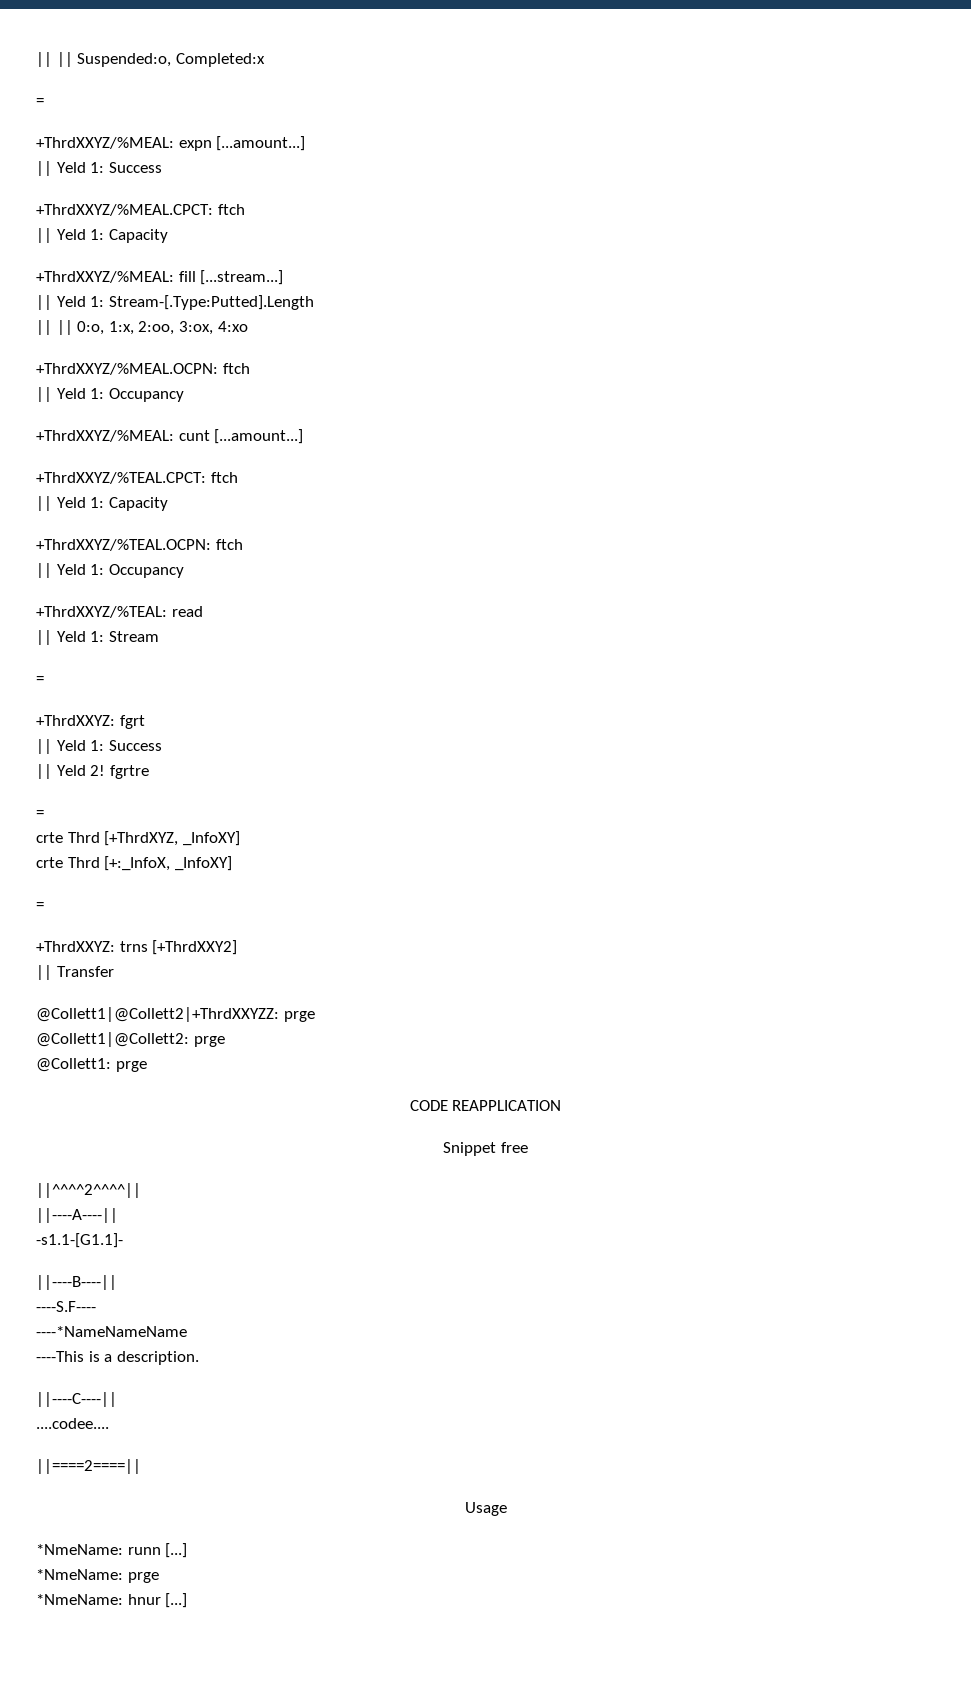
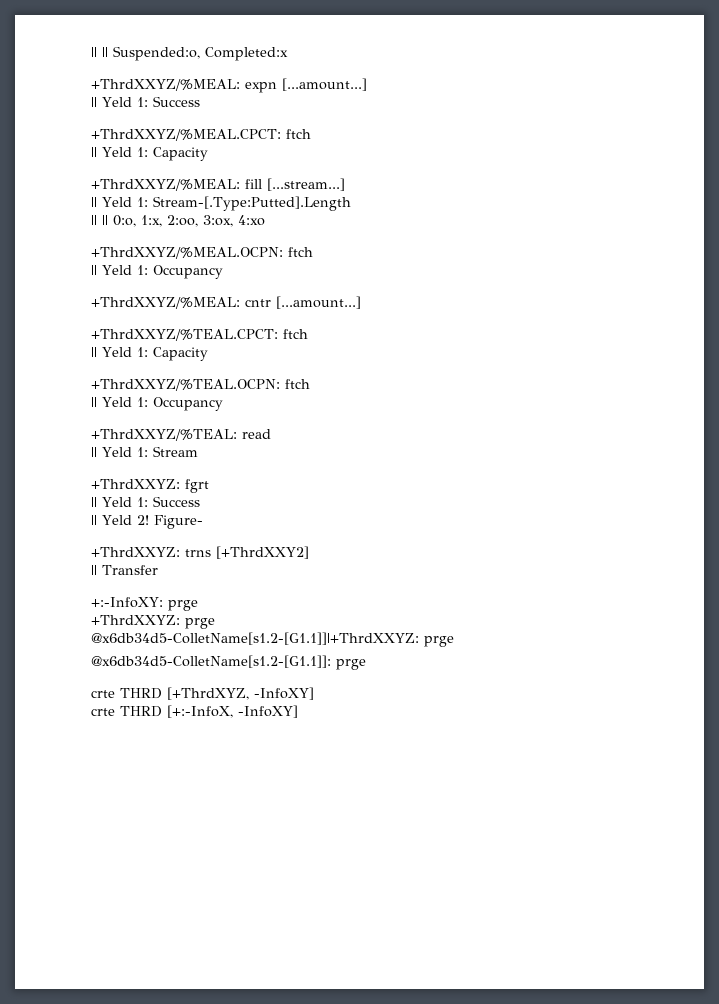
[36,98,44,106] // = -> (288, 54) none
[178,430,210,441] cunt -> [245,299,271,307] cntr
[36,676,44,684] // = -> (198, 451) none
[109,765,149,779] [36,810,44,818] [36,831,240,846] [36,856,232,871] [36,902,44,910] fgrtre // = // crte Thrd [+ThrdXYZ, _InfoXY] // crte Thrd [+:_InfoX, _InfoXY] // = -> [153,515,203,529] Figure-
[36,1007,315,1022] [36,1032,225,1047] [36,1058,147,1072] [409,1100,562,1111] [443,1142,528,1156] [36,1183,141,1198] [36,1208,118,1223] [36,1233,123,1248] [36,1275,117,1290] [36,1301,96,1312] [36,1326,187,1337] [36,1351,199,1365] [36,1392,117,1407] [36,1418,109,1429] [36,1459,141,1474] [464,1502,507,1516] [36,1543,188,1558] [36,1569,159,1583] [36,1593,188,1608] @Collett1|@Collett2|+ThrdXXYZZ: prge // @Collett1|@Collett2: prge // @Collett1: prge // CODE REAPPLICATION // Snippet free // ||^^^^2^^^^|| // ||----A----|| // -s1.1-[G1.1]- // ||----B----|| // ----S.F---- // ----*NameNameName // ----This is a description. // ||----C----|| // ....codee.... // ||====2====|| // Usage // *NmeName: runn [...] // *NmeName: prge // *NmeName: hnur [...] -> [91,597,198,611] [91,615,215,629] [91,632,454,647] [91,655,366,670] [91,687,314,700] [91,705,298,718] +:-InfoXY: prge // +ThrdXXYZ: prge // @x6db34d5-ColletName[s1.2-[G1.1]]|+ThrdXXYZ: prge // @x6db34d5-ColletName[s1.2-[G1.1]]: prge // crte THRD [+ThrdXYZ, -InfoXY] // crte THRD [+:-InfoX, -InfoXY]

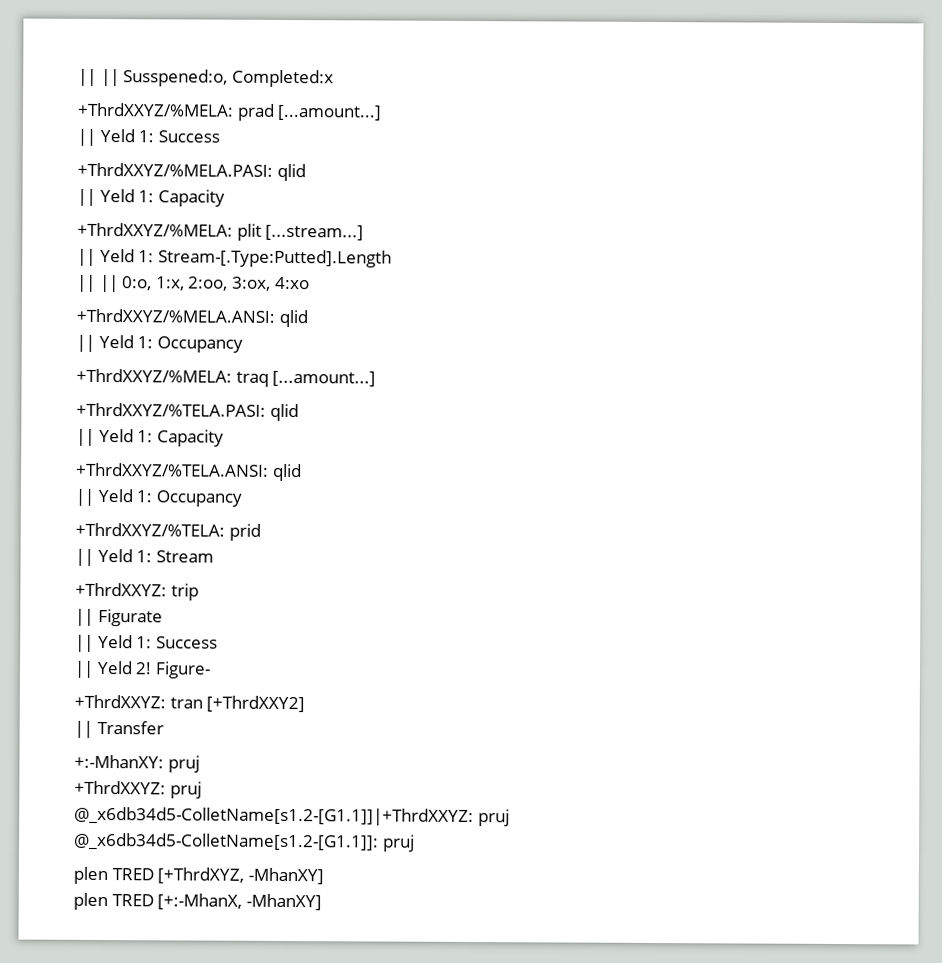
[91,46,200,61] || || Suspended:o, -> [78,68,229,87] || || Susspened:o,
[91,79,277,93] +ThrdXXYZ/%MEAL: expn -> [77,102,275,121] +ThrdXXYZ/%MELA: prad
[91,129,311,141] [91,147,208,161] [91,179,262,191] +ThrdXXYZ/%MEAL.CPCT: ftch // || Yeld 1: Capacity // +ThrdXXYZ/%MEAL: fill -> [77,162,306,182] [77,188,225,207] [77,222,262,241] +ThrdXXYZ/%MELA.PASI: qlid // || Yeld 1: Capacity // +ThrdXXYZ/%MELA: plit
[91,247,313,259] [91,265,223,279] [91,296,361,309] [91,329,308,341] [91,347,208,361] [91,379,310,391] [91,397,223,411] [91,429,271,441] +ThrdXXYZ/%MEAL.OCPN: ftch // || Yeld 1: Occupancy // +ThrdXXYZ/%MEAL: cntr [...amount...] // +ThrdXXYZ/%TEAL.CPCT: ftch // || Yeld 1: Capacity // +ThrdXXYZ/%TEAL.OCPN: ftch // || Yeld 1: Occupancy // +ThrdXXYZ/%TEAL: read -> [76,308,308,328] [76,334,243,353] [76,368,377,387] [76,402,299,422] [76,428,224,447] [76,462,302,482] [75,488,242,507] [75,522,261,541] +ThrdXXYZ/%MELA.ANSI: qlid // || Yeld 1: Occupancy // +ThrdXXYZ/%MELA: traq [...amount...] // +ThrdXXYZ/%TELA.PASI: qlid // || Yeld 1: Capacity // +ThrdXXYZ/%TELA.ANSI: qlid // || Yeld 1: Occupancy // +ThrdXXYZ/%TELA: prid
[185,479,209,493] fgrt -> [170,583,199,601] [75,608,163,627] trip // || Figurate
[185,549,211,557] trns -> [169,697,203,709] tran
[91,597,198,611] [91,615,215,629] [91,632,454,647] [91,655,366,670] [91,687,314,700] [91,705,298,718] +:-InfoXY: prge // +ThrdXXYZ: prge // @x6db34d5-ColletName[s1.2-[G1.1]]|+ThrdXXYZ: prge // @x6db34d5-ColletName[s1.2-[G1.1]]: prge // crte THRD [+ThrdXYZ, -InfoXY] // crte THRD [+:-InfoX, -InfoXY] -> [74,754,200,773] [74,780,202,799] [74,806,510,827] [74,832,415,852] [73,866,324,885] [73,892,322,911] +:-MhanXY: pruj // +ThrdXXYZ: pruj // @_x6db34d5-ColletName[s1.2-[G1.1]]|+ThrdXXYZ: pruj // @_x6db34d5-ColletName[s1.2-[G1.1]]: pruj // plen TRED [+ThrdXYZ, -MhanXY] // plen TRED [+:-MhanX, -MhanXY]

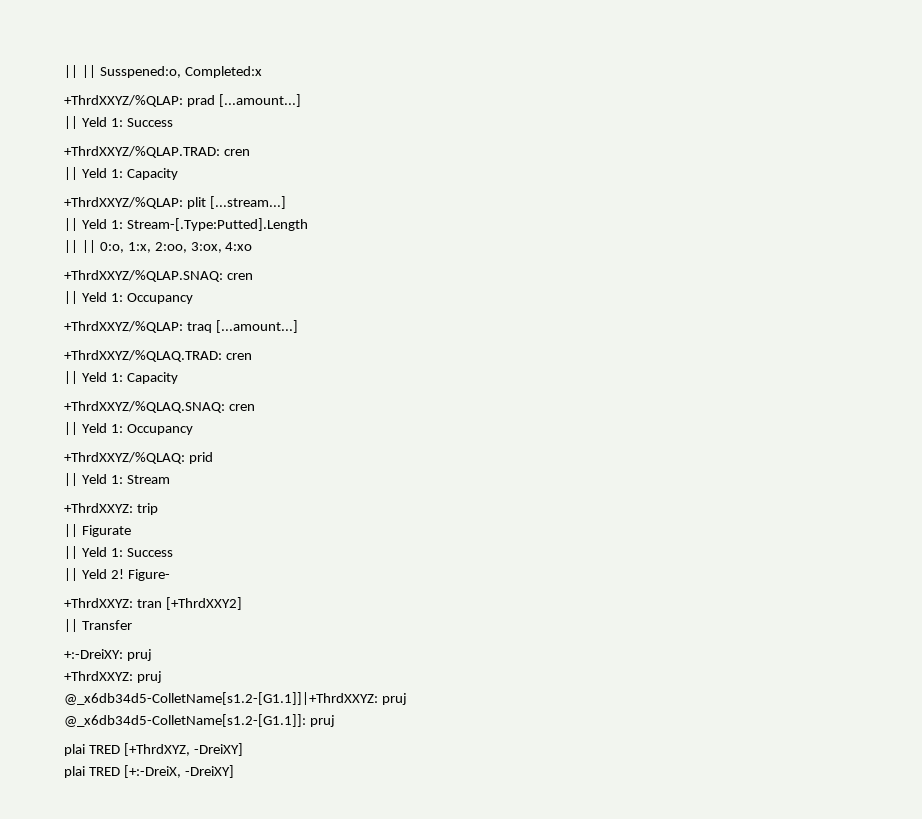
[77,102,234,117] +ThrdXXYZ/%MELA: -> [64,95,183,107] +ThrdXXYZ/%QLAP:
[77,162,306,182] [77,188,225,207] [77,222,233,237] +ThrdXXYZ/%MELA.PASI: qlid // || Yeld 1: Capacity // +ThrdXXYZ/%MELA: -> [64,146,250,158] [64,167,178,180] [64,197,183,209] +ThrdXXYZ/%QLAP.TRAD: cren // || Yeld 1: Capacity // +ThrdXXYZ/%QLAP:
[76,308,308,328] [76,334,243,353] [76,368,232,383] +ThrdXXYZ/%MELA.ANSI: qlid // || Yeld 1: Occupancy // +ThrdXXYZ/%MELA: -> [64,270,253,282] [64,291,193,304] [64,321,183,333] +ThrdXXYZ/%QLAP.SNAQ: cren // || Yeld 1: Occupancy // +ThrdXXYZ/%QLAP:
[76,402,299,422] [76,428,224,447] [76,462,302,482] [75,488,242,507] [75,522,225,537] +ThrdXXYZ/%TELA.PASI: qlid // || Yeld 1: Capacity // +ThrdXXYZ/%TELA.ANSI: qlid // || Yeld 1: Occupancy // +ThrdXXYZ/%TELA: -> [64,350,252,362] [64,371,178,384] [64,401,255,413] [64,422,193,435] [64,452,185,464] +ThrdXXYZ/%QLAQ.TRAD: cren // || Yeld 1: Capacity // +ThrdXXYZ/%QLAQ.SNAQ: cren // || Yeld 1: Occupancy // +ThrdXXYZ/%QLAQ:
[74,754,164,769] +:-MhanXY: -> [64,649,123,659] +:-DreiXY:
[73,866,108,885] plen -> [64,744,85,756] plai
[247,867,324,885] [73,892,322,911] -MhanXY] // plen TRED [+:-MhanX, -MhanXY] -> [193,743,243,756] [64,765,234,778] -DreiXY] // plai TRED [+:-DreiX, -DreiXY]

